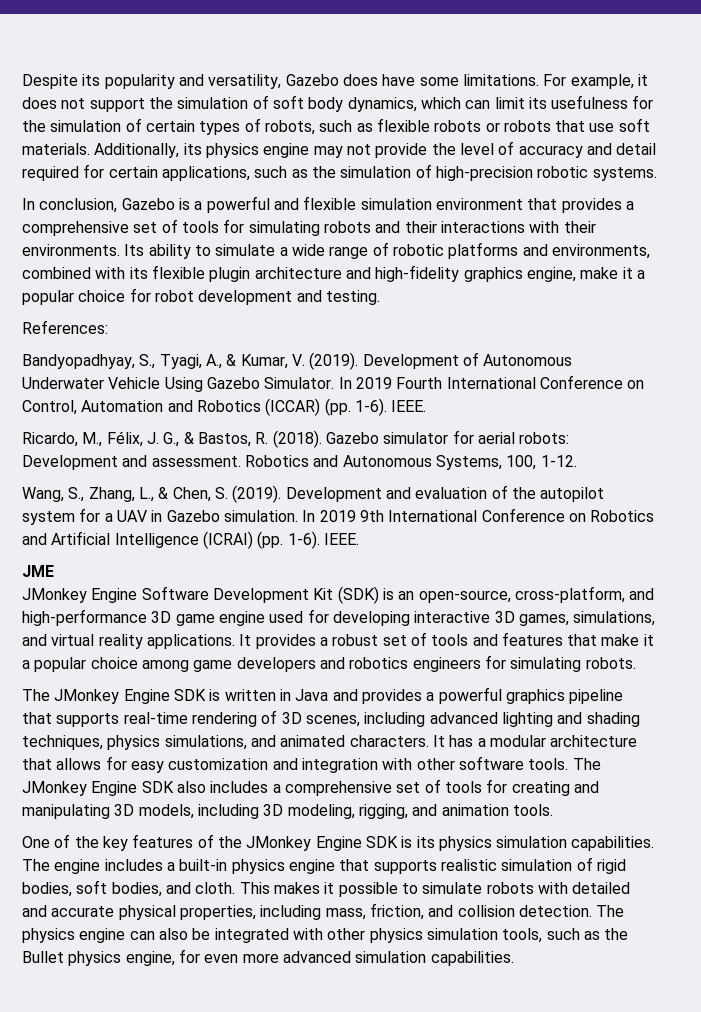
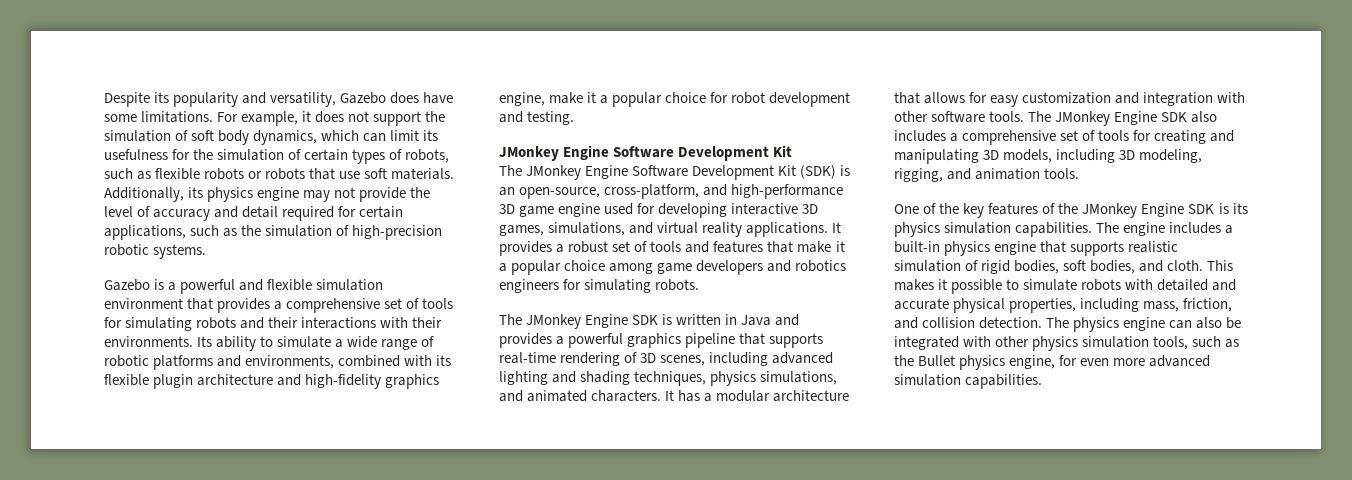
[22,198,118,213] In conclusion, -> (207, 251) none
[22,320,108,334] [22,352,573,370] [22,375,645,392] [22,398,427,416] [22,430,570,448] [22,455,577,470] [22,485,605,503] [22,508,655,525] [22,531,359,549] [22,565,54,577] References: // Bandyopadhyay, S., Tyagi, A., & Kumar, V. (2019). Development of Autonomous Underwater Vehicle Using Gazebo Simulator. In 2019 Fourth International Conference on Control, Automation and Robotics (ICCAR) (pp. 1-6). IEEE. // Ricardo, M., Félix, J. G., & Bastos, R. (2018). Gazebo simulator for aerial robots: Development and assessment. Robotics and Autonomous Systems, 100, 1-12. // Wang, S., Zhang, L., & Chen, S. (2019). Development and evaluation of the autopilot system for a UAV in Gazebo simulation. In 2019 9th International Conference on Robotics and Artificial Intelligence (ICRAI) (pp. 1-6). IEEE. // JME // -> [499,145,793,161] [499,165,522,176] JMonkey Engine Software Development Kit // The

